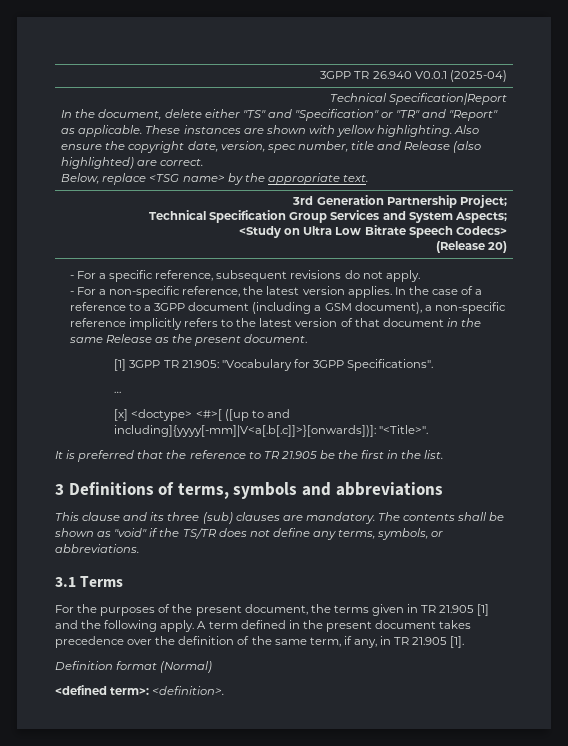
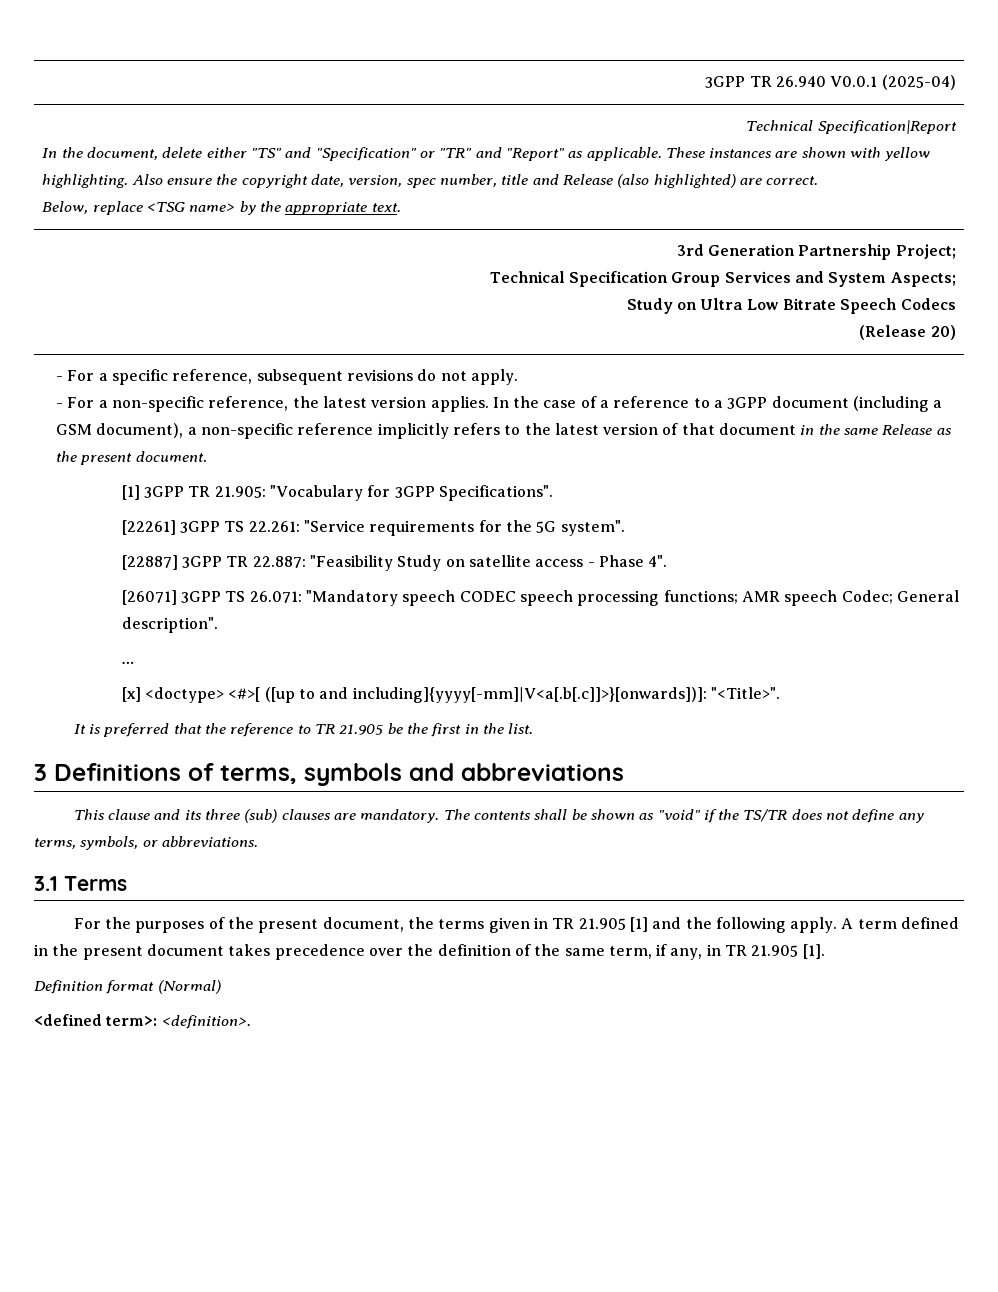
[239,226,282,238] <Study -> [626,298,673,314] Study
[455,226,507,235] Codecs> -> [900,298,956,310] Codecs
(434, 365) none -> [121,520,625,536] [121,555,668,571] [121,590,959,606] [121,617,218,633] // [22261] 3GPP TS 22.261: "Service requirements for the 5G system". // [22887] 3GPP TR 22.887: "Feasibility Study on satellite access - Phase 4". // [26071] 3GPP TS 26.071: "Mandatory speech CODEC speech processing functions; AMR speech Codec; General description".

